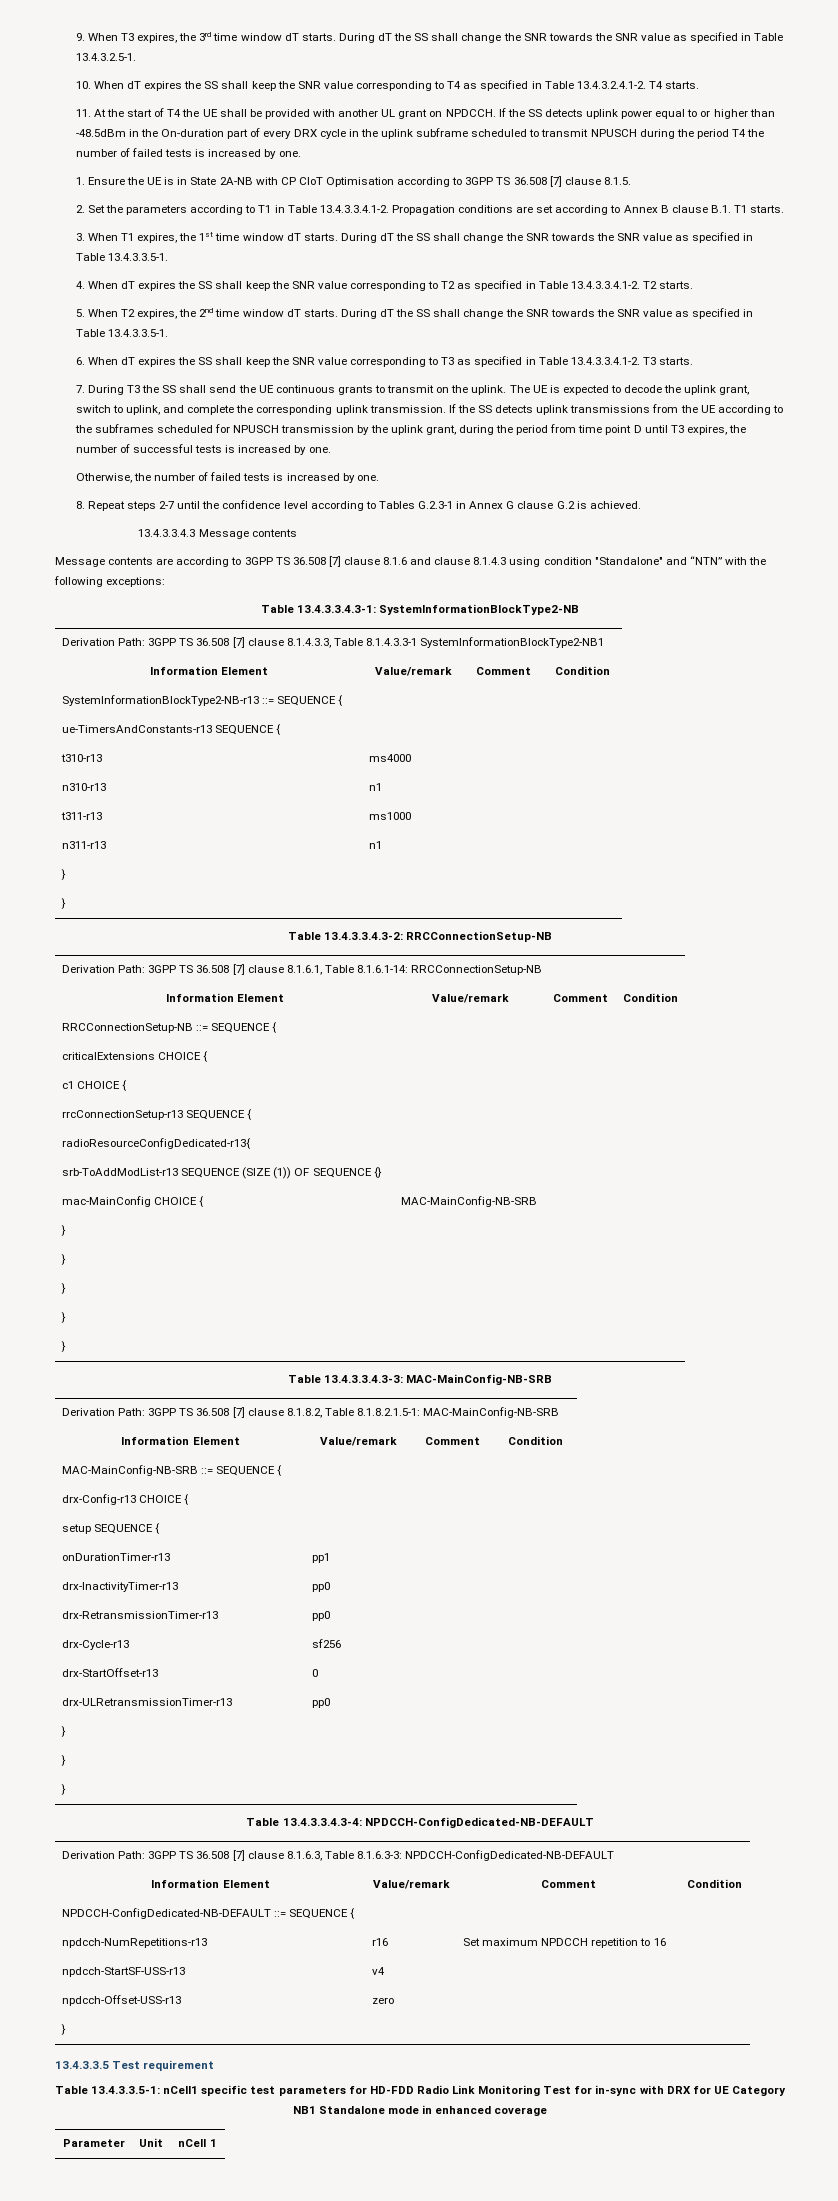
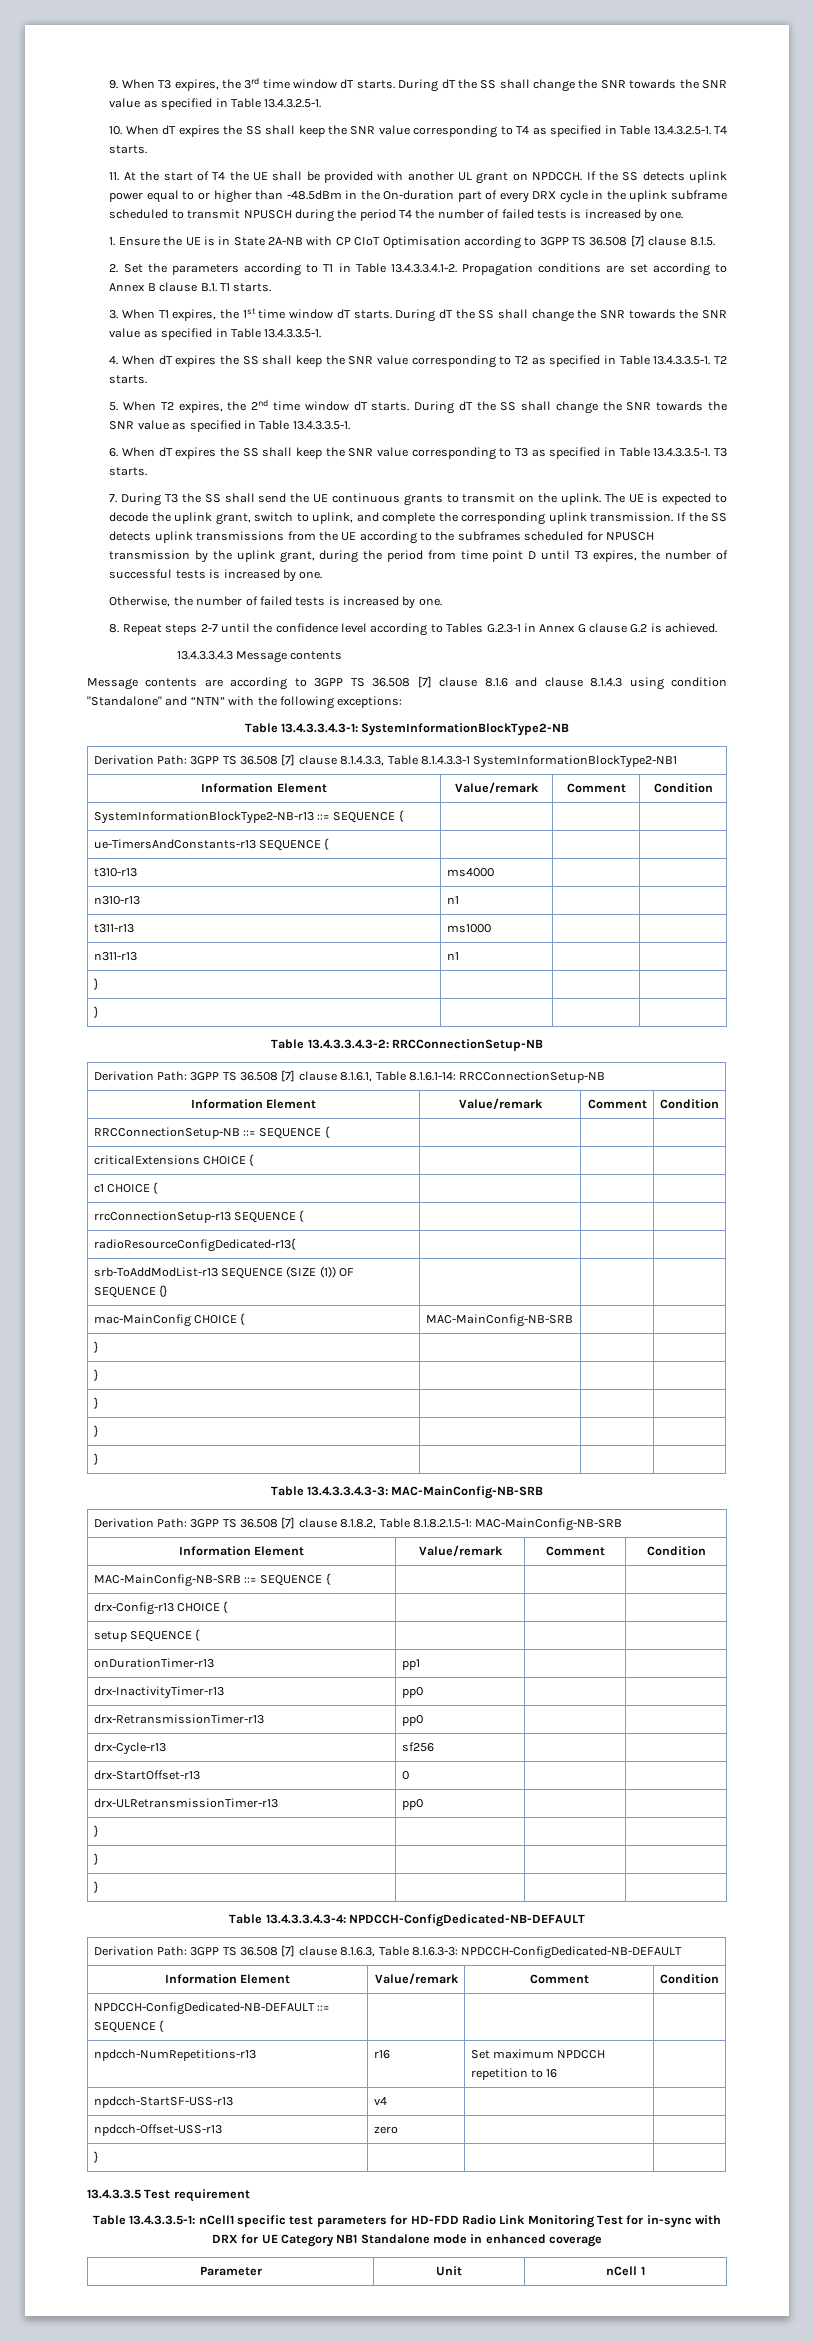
[576,81,646,89] 13.4.3.2.4.1-2. -> [653,126,711,135] 13.4.3.2.5-1.
[570,281,640,289] 13.4.3.3.4.1-2. -> [653,356,711,365] 13.4.3.3.5-1.
[570,357,640,365] 13.4.3.3.4.1-2. -> [653,448,711,457] 13.4.3.3.5-1.

